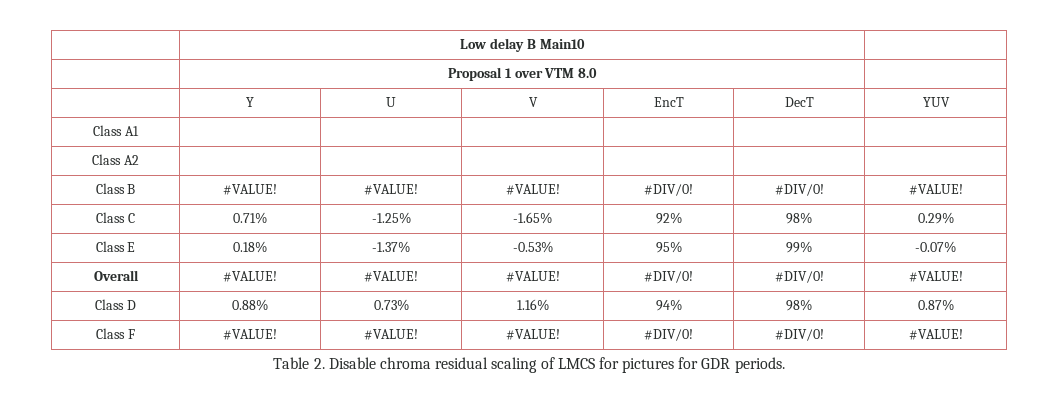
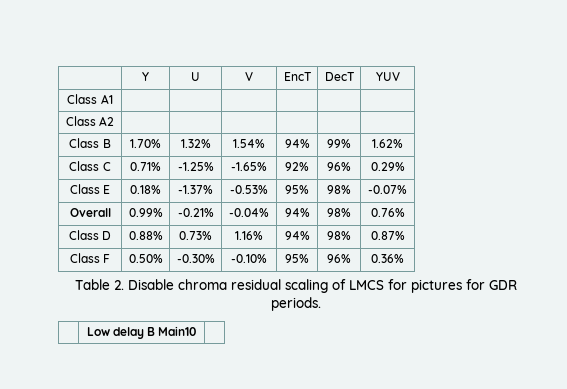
[460,38,585,52] [447,67,598,81] | Low delay B Main10 | // | Proposal 1 over VTM 8.0 | // -> (142, 76) none
[223,184,277,195] [364,184,418,195] [505,184,560,195] [644,184,693,196] [774,184,824,196] [908,184,963,195] #VALUE! | #VALUE! | #VALUE! | #DIV/0! | #DIV/0! | #VALUE! -> [130,139,161,148] [180,139,211,148] [233,139,265,148] [284,139,310,148] [327,139,351,148] [372,139,403,148] 1.70% | 1.32% | 1.54% | 94% | 99% | 1.62%
[786,212,812,224] 98% -> [327,162,351,171] 96%
[786,241,812,253] 99% -> [327,185,351,194] 98%
[223,271,277,282] [364,271,418,282] [505,271,560,282] [644,271,693,283] [774,271,824,283] [908,271,963,282] #VALUE! | #VALUE! | #VALUE! | #DIV/0! | #DIV/0! | #VALUE! -> [128,208,163,217] [177,208,214,217] [229,208,269,217] [284,208,310,217] [327,208,351,217] [370,208,405,217] 0.99% | -0.21% | -0.04% | 94% | 98% | 0.76%
[223,329,277,340] [364,329,418,340] [505,329,560,340] [644,329,693,341] [774,329,824,341] [908,329,963,340] #VALUE! | #VALUE! | #VALUE! | #DIV/0! | #DIV/0! | #VALUE! -> [128,254,163,263] [176,254,215,263] [231,254,267,263] [285,254,309,263] [327,254,351,263] [371,254,404,263] 0.50% | -0.30% | -0.10% | 95% | 96% | 0.36%
(785, 365) none -> [86,326,197,339] // | Low delay B Main10 |

